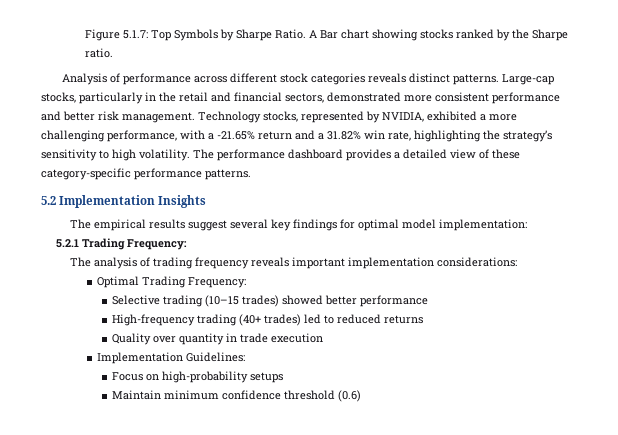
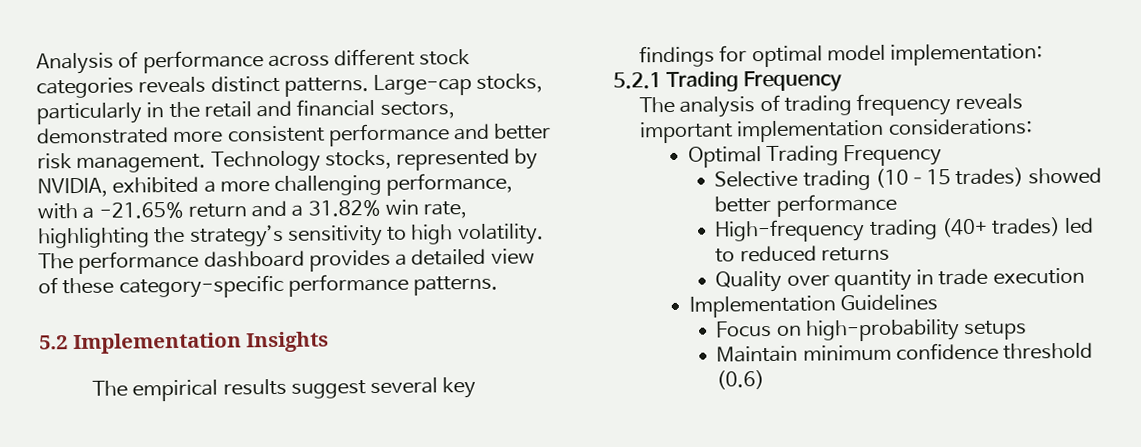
[85,29,569,41] [85,48,114,58] Figure 5.1.7: Top Symbols by Sharpe Ratio. A Bar chart showing stocks ranked by the Sharpe ratio. // -> (36, 63) none
[126,239,187,250] Frequency: -> [743,70,843,93] Frequency
[188,277,247,288] Frequency: -> [843,144,943,167] Frequency
[186,352,246,362] Guidelines: -> [840,294,939,312] Guidelines

